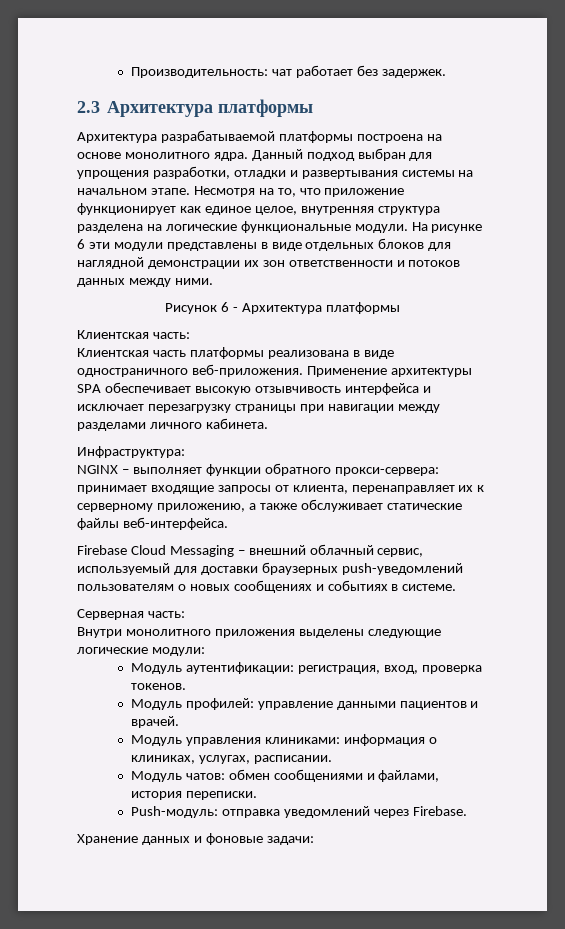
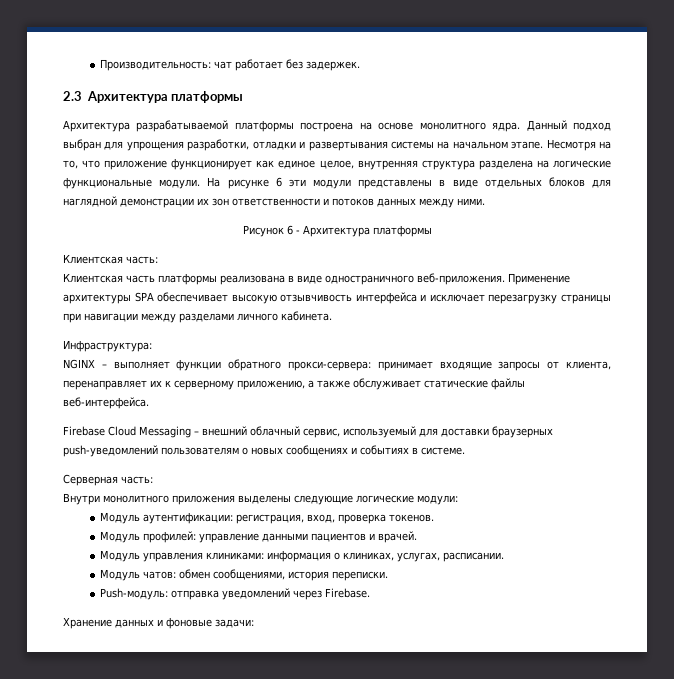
[273,769,440,782] сообщениями и файлами, -> [213,569,286,580] сообщениями,

